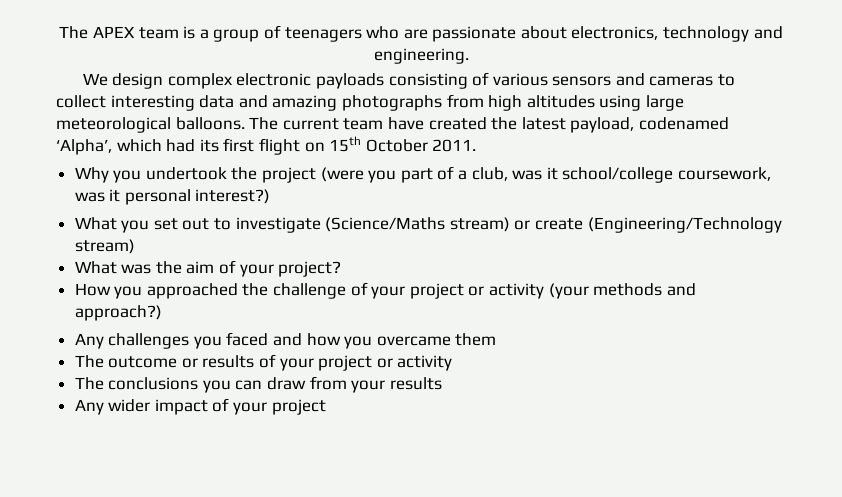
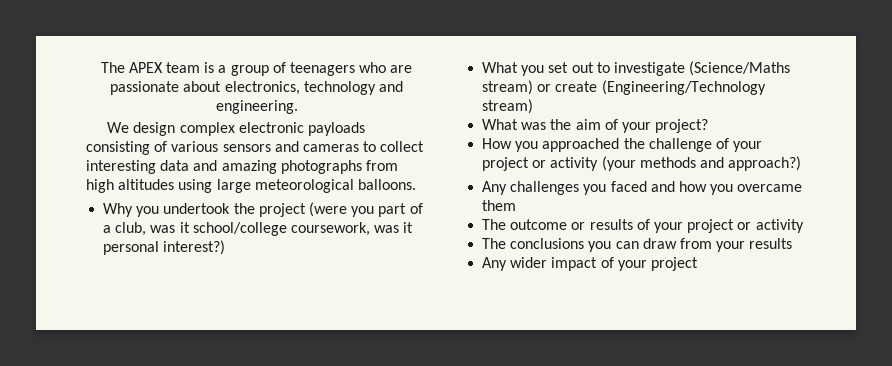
[249,117,729,133] [56,136,477,155] The current team have created the latest payload, codenamed ‘Alpha’, which had its first flight on 15th October 2011. -> (416, 184) none

